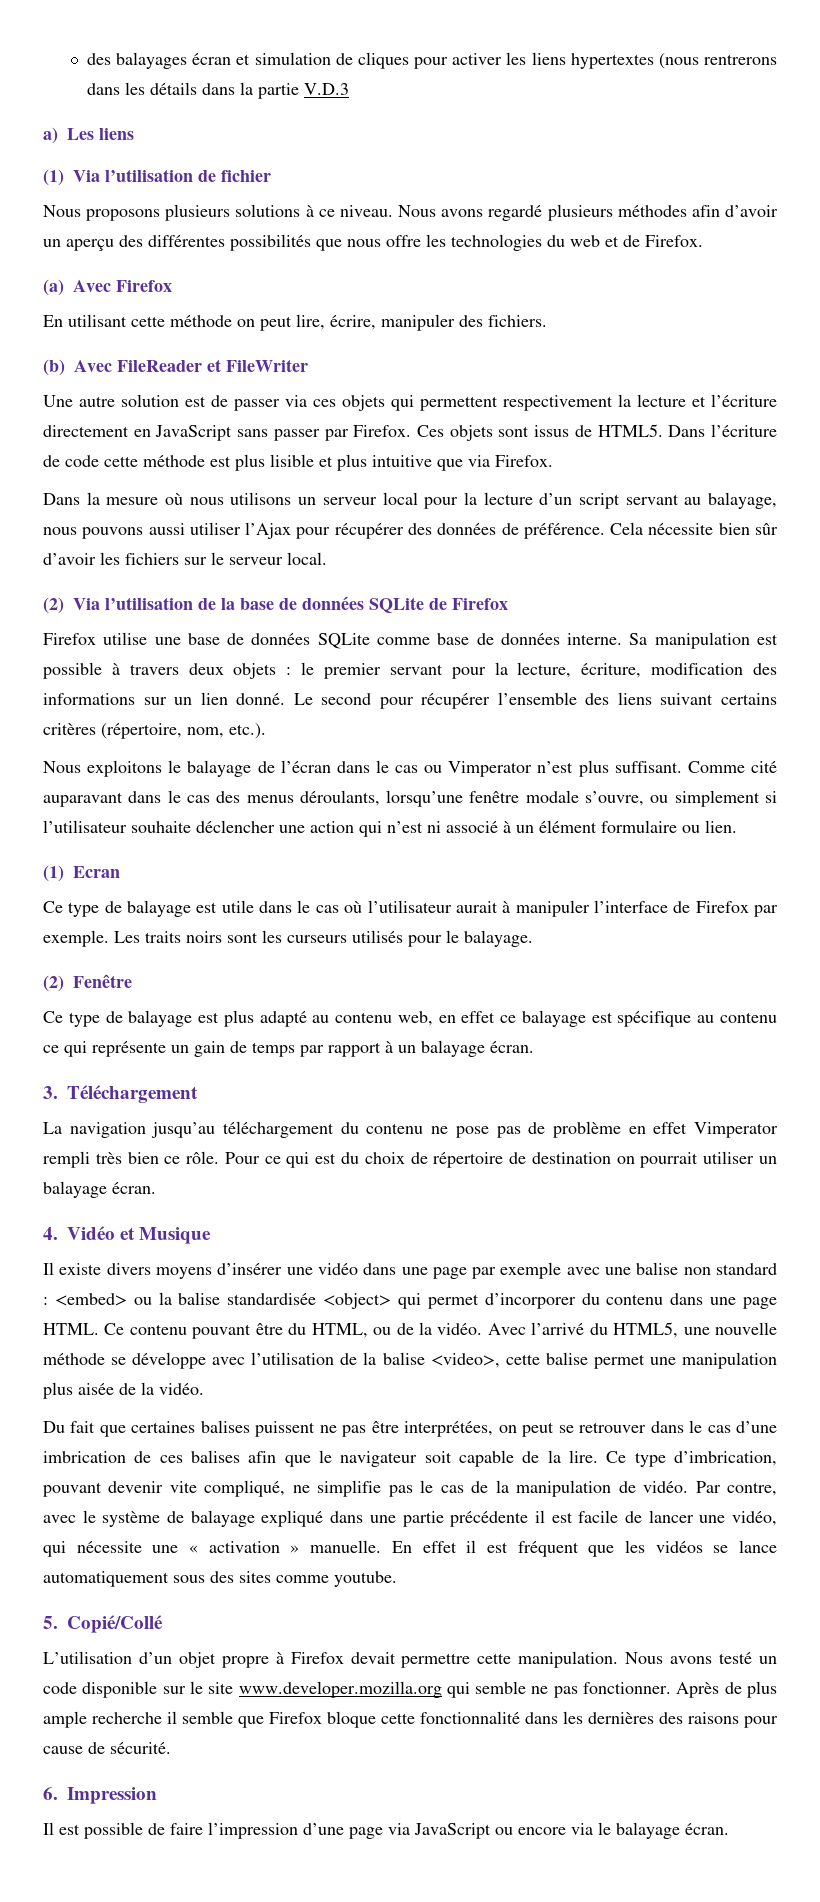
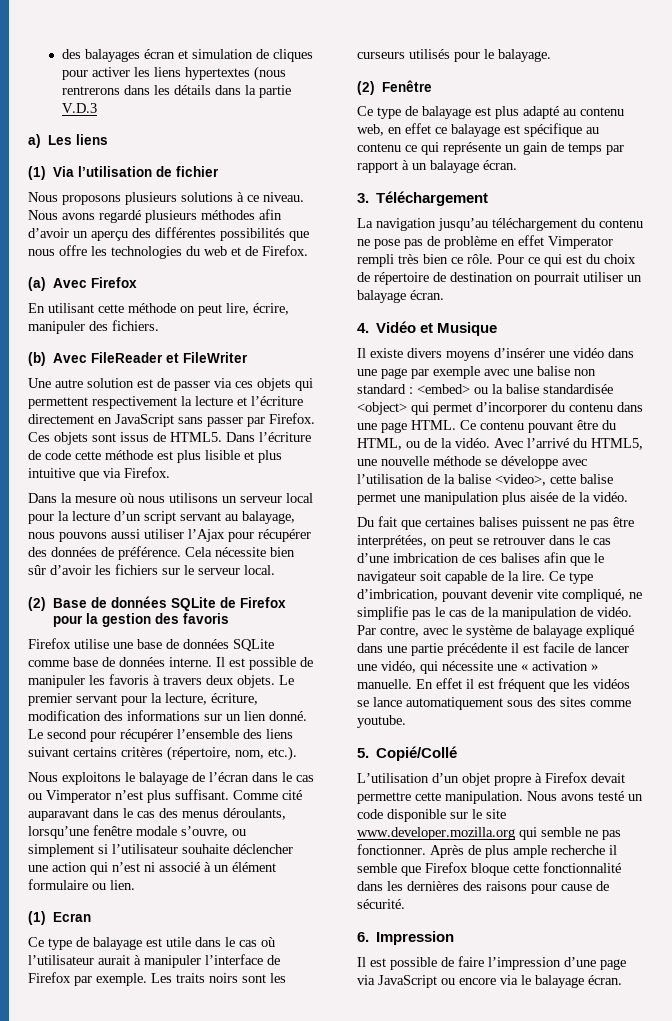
[73,597,274,610] Via l’utilisation de la base -> [53,598,88,608] Base
(508, 604) none -> [53,613,230,627] pour la gestion des favoris
[629,632,779,649] [43,662,315,679] Sa manipulation est possible à travers deux objets : le -> [216,657,313,670] [28,674,294,688] Il est possible de manipuler les favoris à travers deux objets. Le

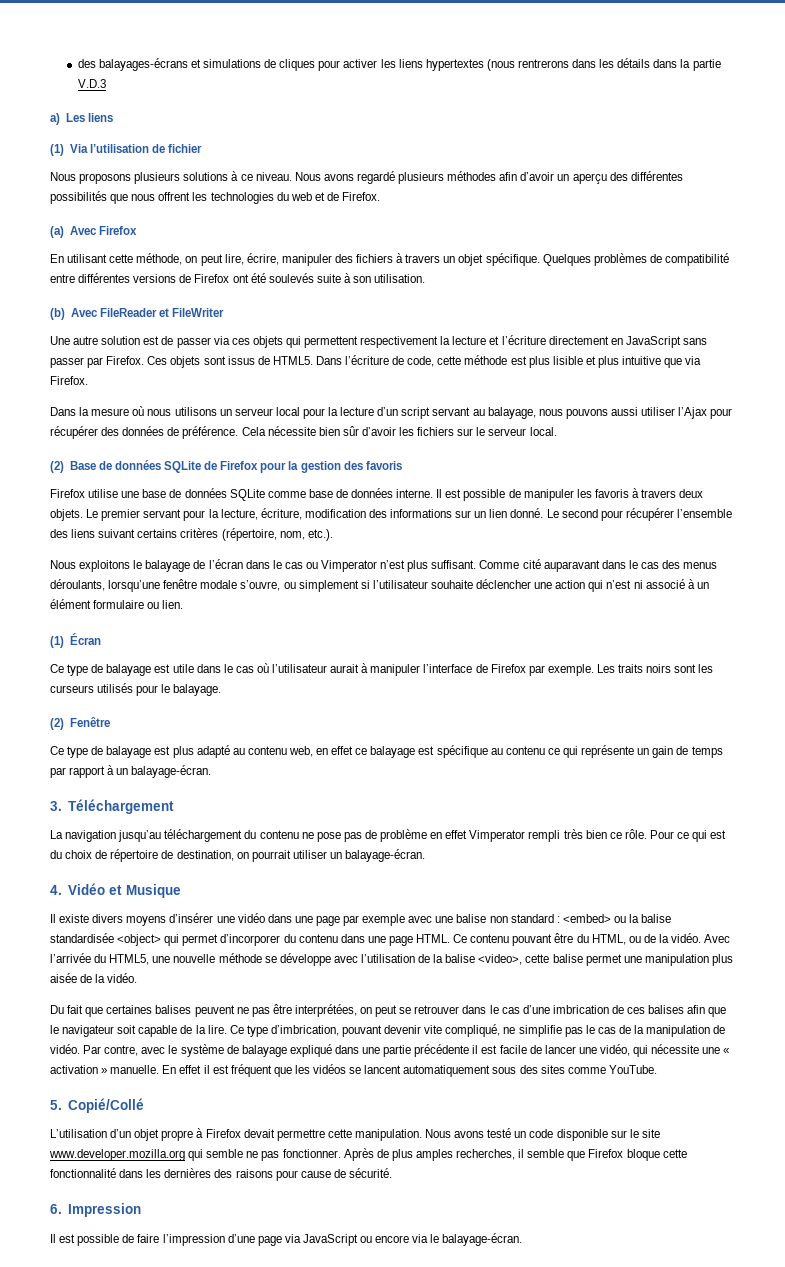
[62,49,254,62] des balayages écran et simulation -> [77,58,261,71] des balayages-écrans et simulations
[59,245,87,256] offre -> [158,192,191,201] offrent
[128,303,176,313] méthode -> [136,253,183,265] méthode,
[112,320,159,331] fichiers. -> [356,253,729,266] [50,273,426,283] fichiers à travers un objet spécifique. Quelques problèmes de compatibilité entre différentes versions de Firefox ont été soulevés suite à son utilisation.
[45,450,71,460] code -> [407,356,435,367] code,
[53,912,92,922] Ecran -> [69,633,101,645] Écran
[430,160,517,173] balayage écran. -> [131,765,212,778] balayage-écran.
[450,272,513,282] destination -> [176,850,234,861] destination,
[357,290,444,303] balayage écran. -> [345,849,426,862] balayage-écran.
[527,438,569,448] l’arrivé -> [50,953,91,963] l’arrivée
[522,517,569,530] puissent -> [194,1005,235,1017] peuvent
[373,697,402,707] lance -> [364,1065,402,1074] lancent
[357,715,406,728] youtube. -> [608,1065,657,1074] YouTube.
[513,845,605,858] ample recherche -> [415,1149,516,1161] amples recherches,
[535,975,622,988] balayage écran. -> [442,1233,523,1246] balayage-écran.

